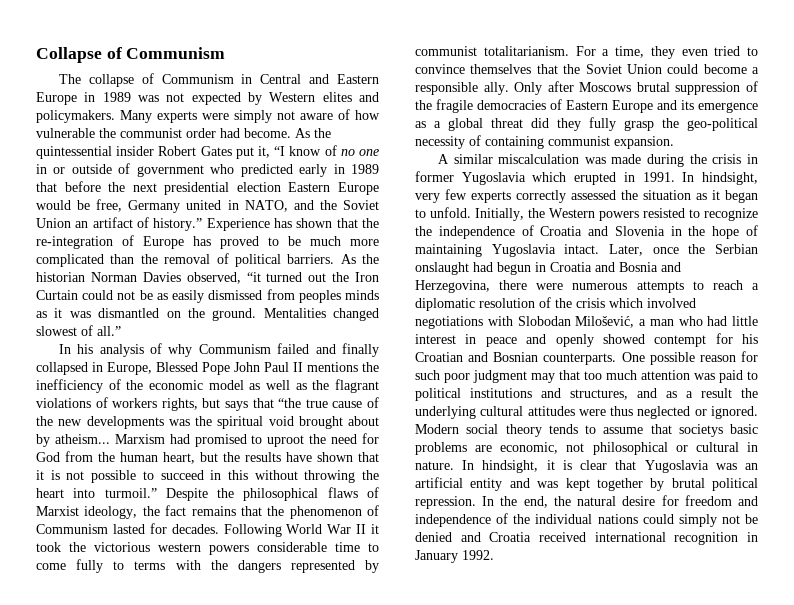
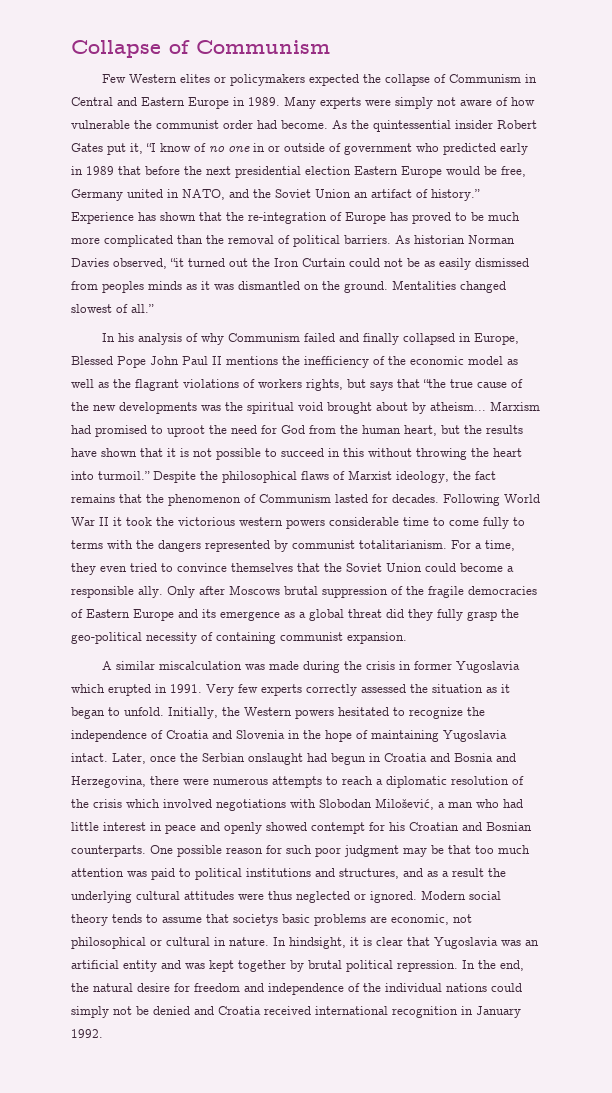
[58,74,81,84] The -> [101,74,381,86] Few Western elites or policymakers expected the
[102,92,379,105] [36,110,115,123] 1989 was not expected by Western elites and policymakers. -> [248,97,280,106] 1989.
[362,254,379,264] the -> (410, 239) none
[682,172,758,185] [415,193,440,203] In hindsight, very -> [206,684,234,696] Very
[643,208,685,218] resisted -> [338,707,389,716] hesitated
(555, 378) none -> [431,845,444,854] be

